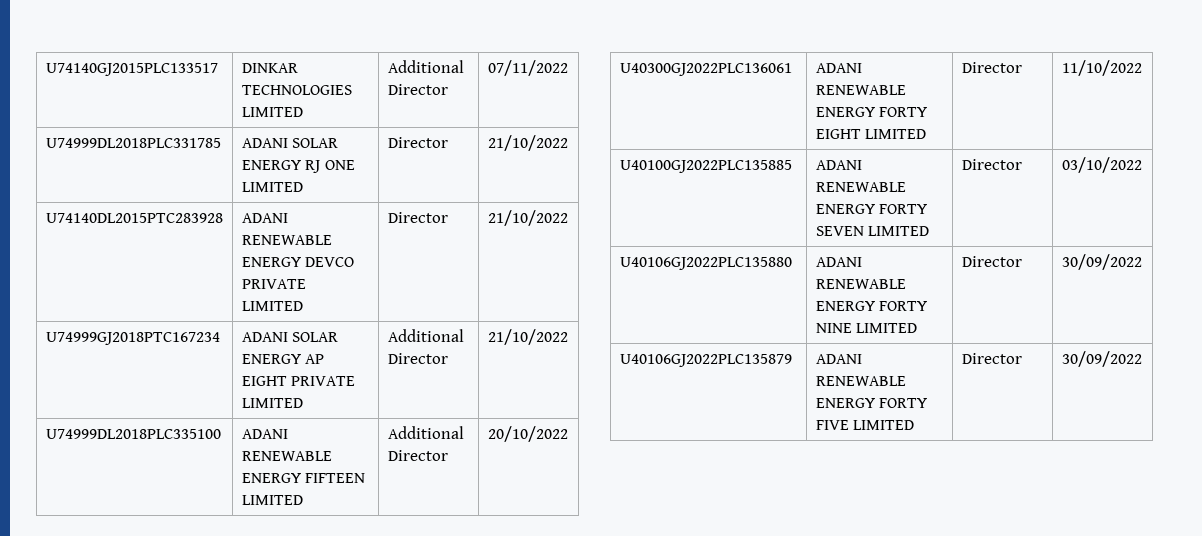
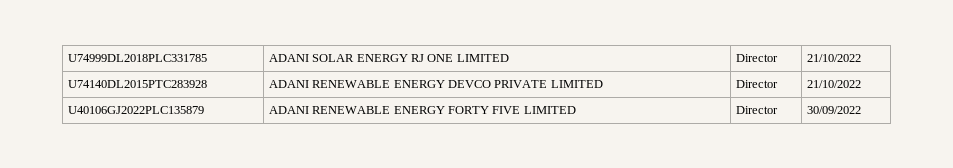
[45,63,218,76] [241,63,298,73] [241,85,352,95] [241,107,303,117] [387,60,464,73] [387,84,448,95] [487,60,568,76] U74140GJ2015PLC133517 | DINKAR TECHNOLOGIES LIMITED | Additional Director | 07/11/2022 // -> (67, 58) none
[45,332,220,345] [241,332,339,342] [241,354,325,364] [241,376,356,386] [241,398,303,408] [387,329,464,342] [387,353,448,364] [487,329,568,345] [45,429,221,439] [241,429,288,439] [241,451,332,461] [241,473,366,483] [241,495,303,505] [387,426,464,439] [387,450,448,461] [487,426,568,442] [619,63,792,76] [815,63,862,73] [815,85,906,95] [815,107,928,117] [815,129,927,139] [961,62,1022,73] [1061,60,1142,76] [619,160,792,173] [815,160,862,170] [815,182,906,192] [815,204,928,214] [815,226,930,236] [961,159,1022,170] [1061,157,1142,173] [619,257,792,270] [815,257,862,267] [815,279,906,289] [815,301,928,311] [815,323,918,333] [961,256,1022,267] [1061,254,1142,270] // U74999GJ2018PTC167234 | ADANI SOLAR ENERGY AP EIGHT PRIVATE LIMITED | Additional Director | 21/10/2022 // U74999DL2018PLC335100 | ADANI RENEWABLE ENERGY FIFTEEN LIMITED | Additional Director | 20/10/2022 // U40300GJ2022PLC136061 | ADANI RENEWABLE ENERGY FORTY EIGHT LIMITED | Director | 11/10/2022 // U40100GJ2022PLC135885 | ADANI RENEWABLE ENERGY FORTY SEVEN LIMITED | Director | 03/10/2022 // U40106GJ2022PLC135880 | ADANI RENEWABLE ENERGY FORTY NINE LIMITED | Director | 30/09/2022 -> (861, 84) none

